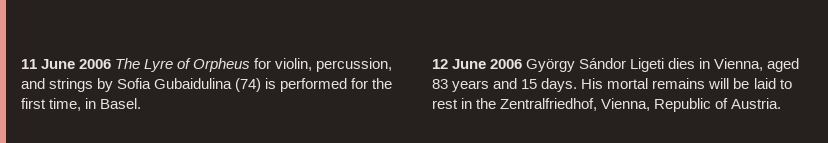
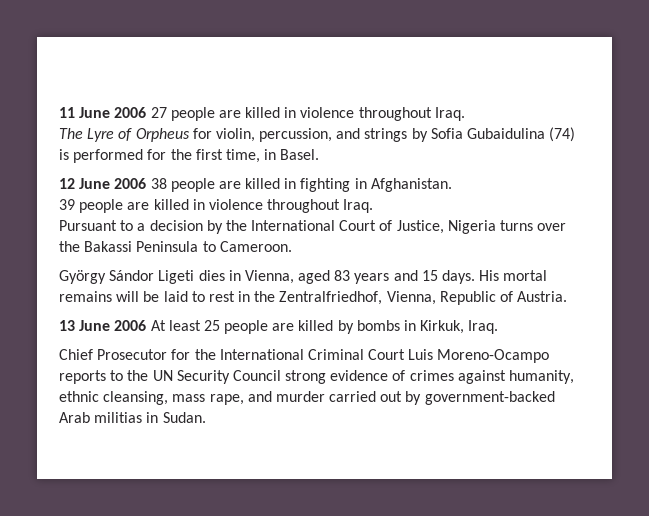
(112, 64) none -> [150,107,465,121] 27 people are killed in violence throughout Iraq. //
(523, 64) none -> [150,178,452,192] [59,199,374,213] [59,220,567,234] [59,241,292,252] 38 people are killed in fighting in Afghanistan. // 39 people are killed in violence throughout Iraq. // Pursuant to a decision by the International Court of Justice, Nigeria turns over the Bakassi Peninsula to Cameroon. //
(782, 103) none -> [59,320,499,334] [59,349,550,363] [59,370,575,384] [59,391,555,405] [59,412,206,423] // 13 June 2006 At least 25 people are killed by bombs in Kirkuk, Iraq. // Chief Prosecutor for the International Criminal Court Luis Moreno-Ocampo reports to the UN Security Council strong evidence of crimes against humanity, ethnic cleansing, mass rape, and murder carried out by government-backed Arab militias in Sudan.

